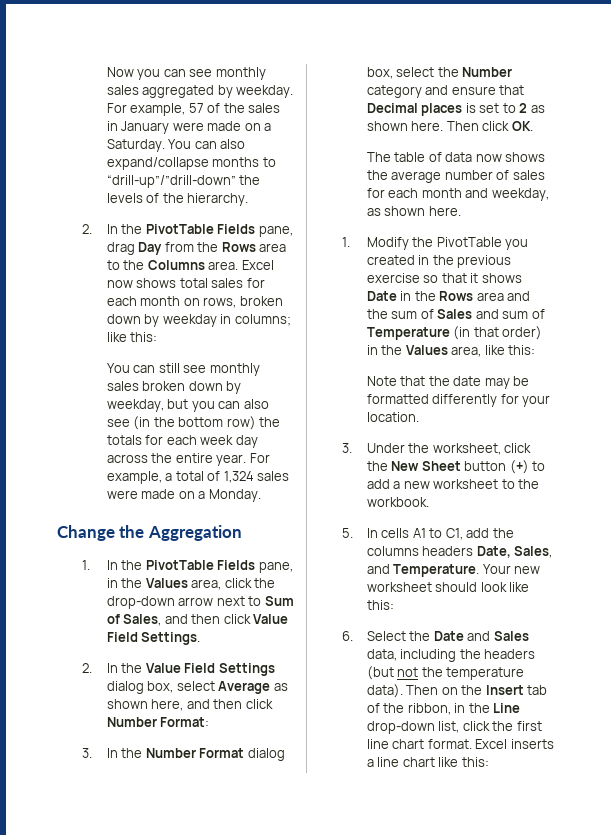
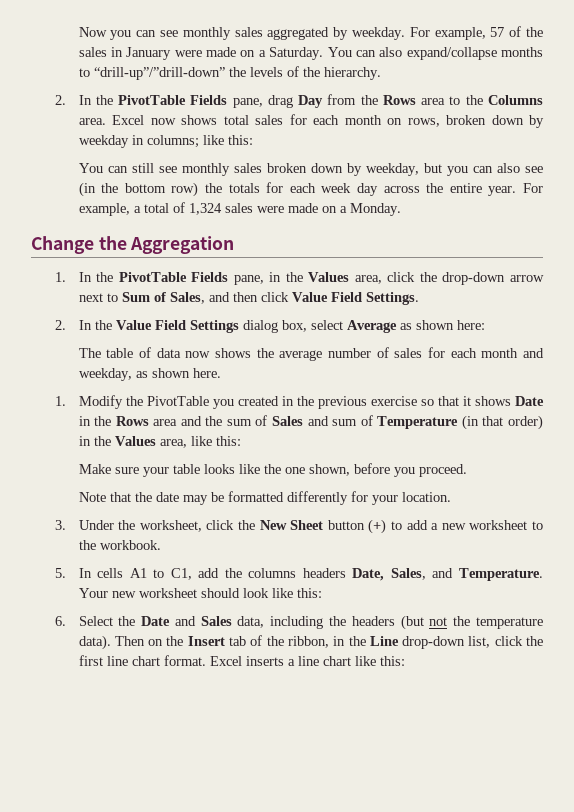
[151,699,273,711] [106,717,210,727] [81,748,285,761] [366,67,513,79] [366,85,525,98] [366,103,545,116] [366,121,533,131] here, and then click Number Format: // 3. In the Number Format dialog box, select the Number category and ensure that Decimal places is set to 2 as shown here. Then click OK. -> [456,320,485,330] here:
(536, 350) none -> [78,463,467,477] // Make sure your table looks like the one shown, before you proceed.

